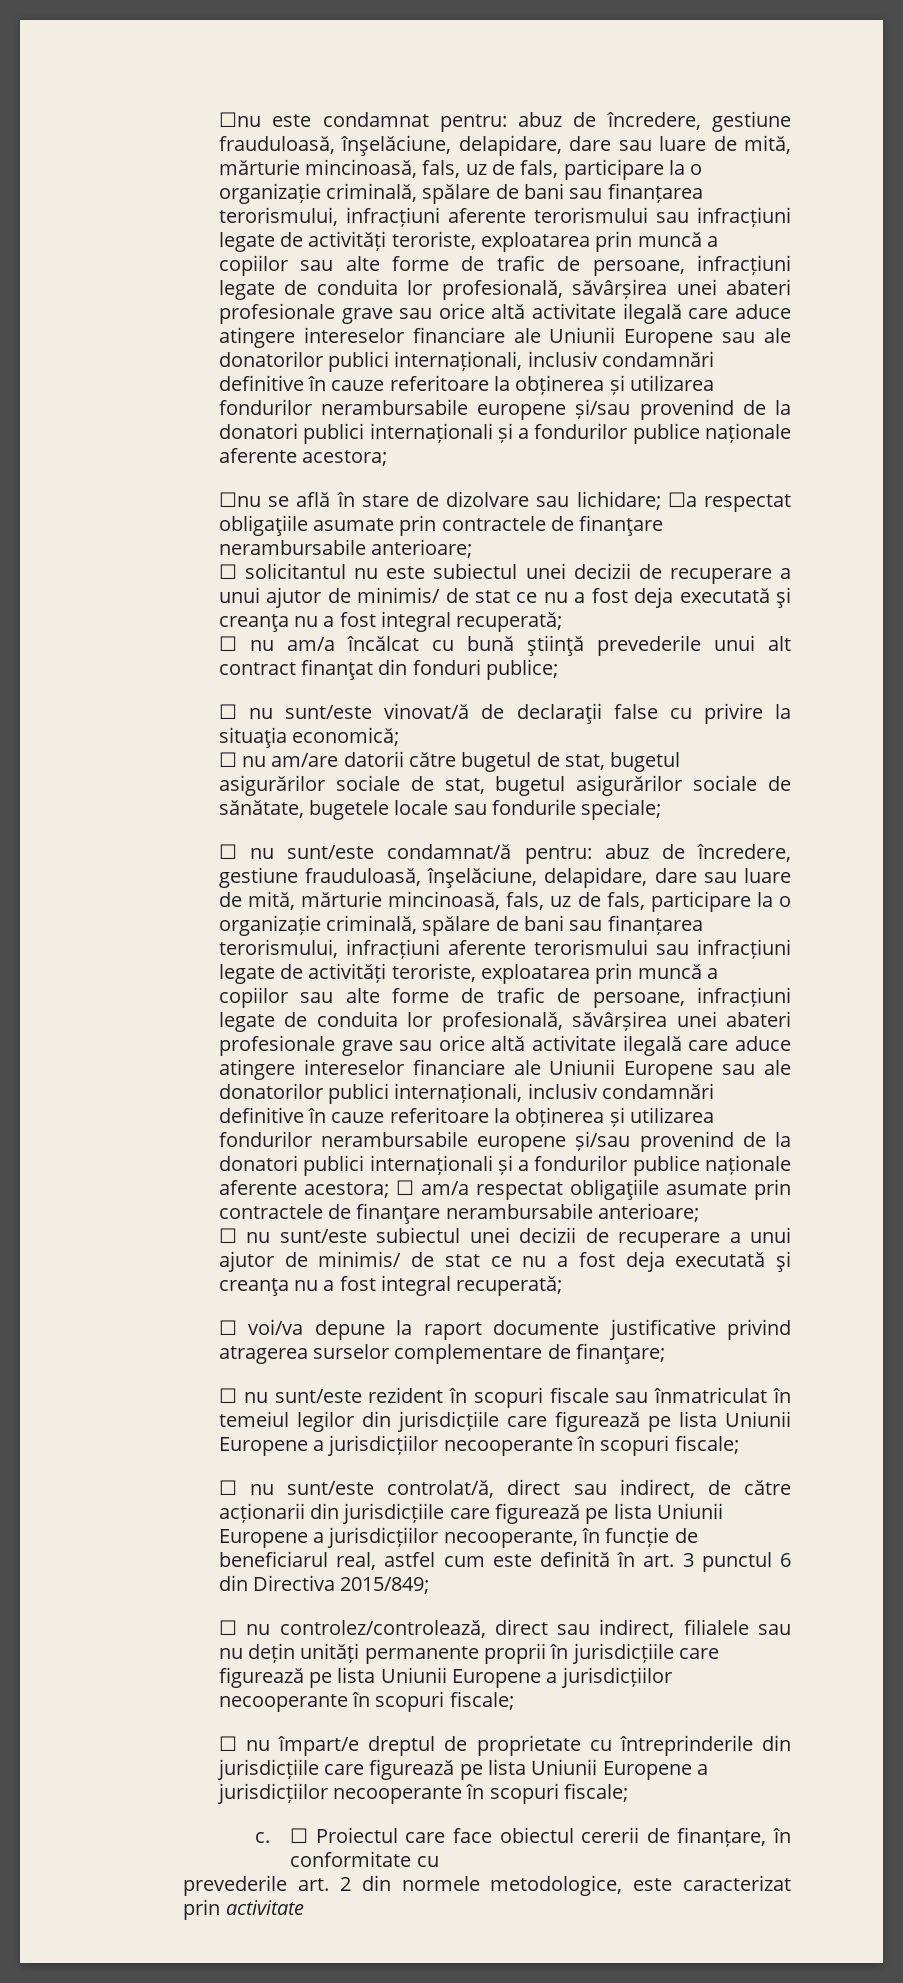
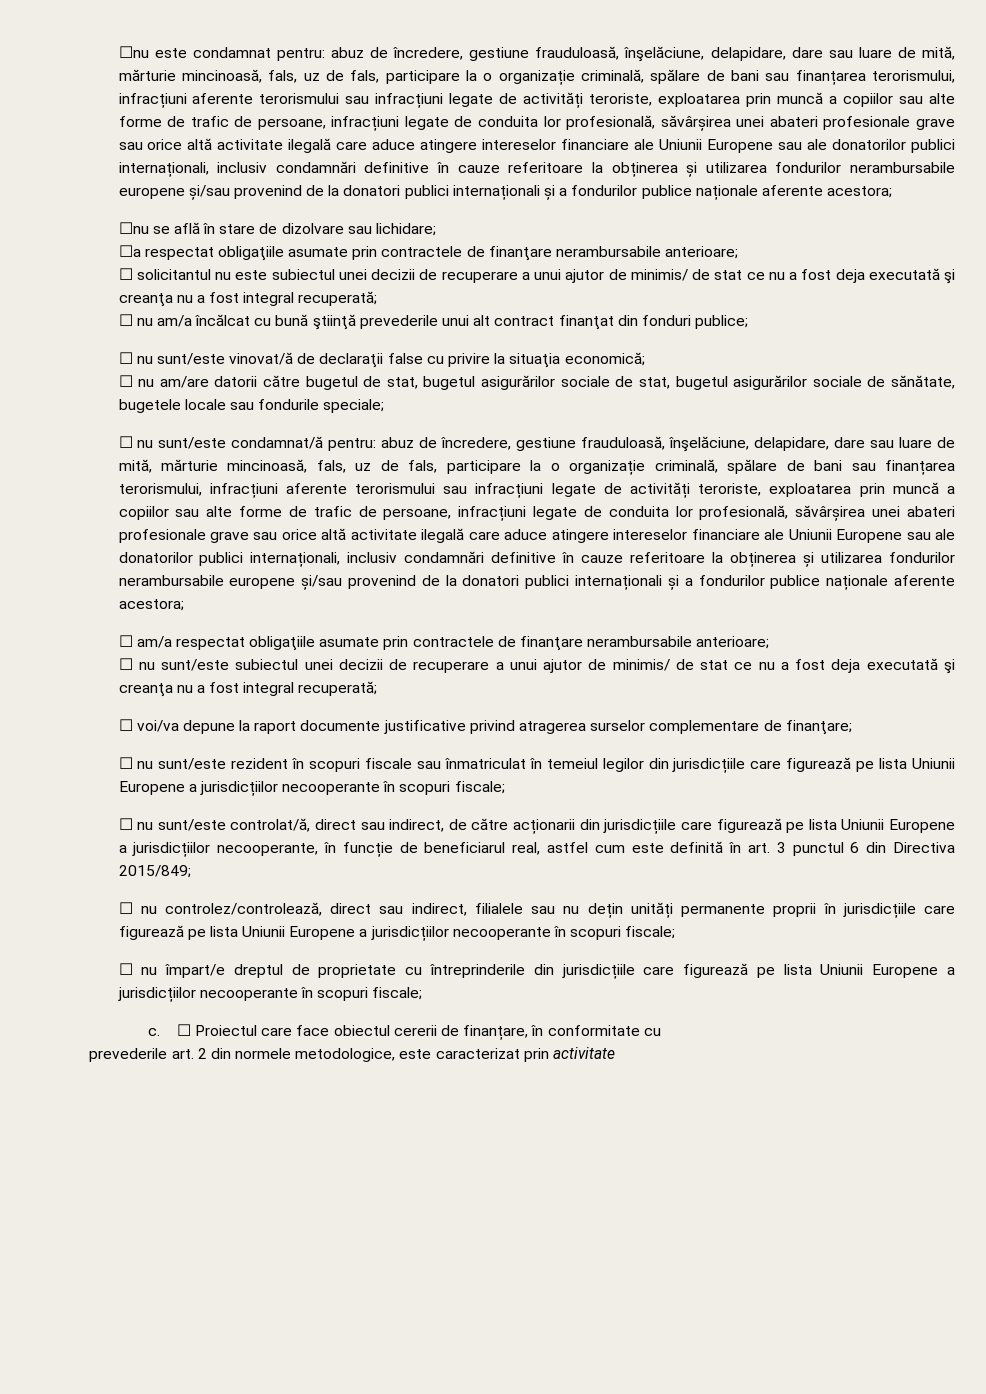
(661, 500) none -> (436, 229) //
(389, 1190) none -> (184, 605) //

